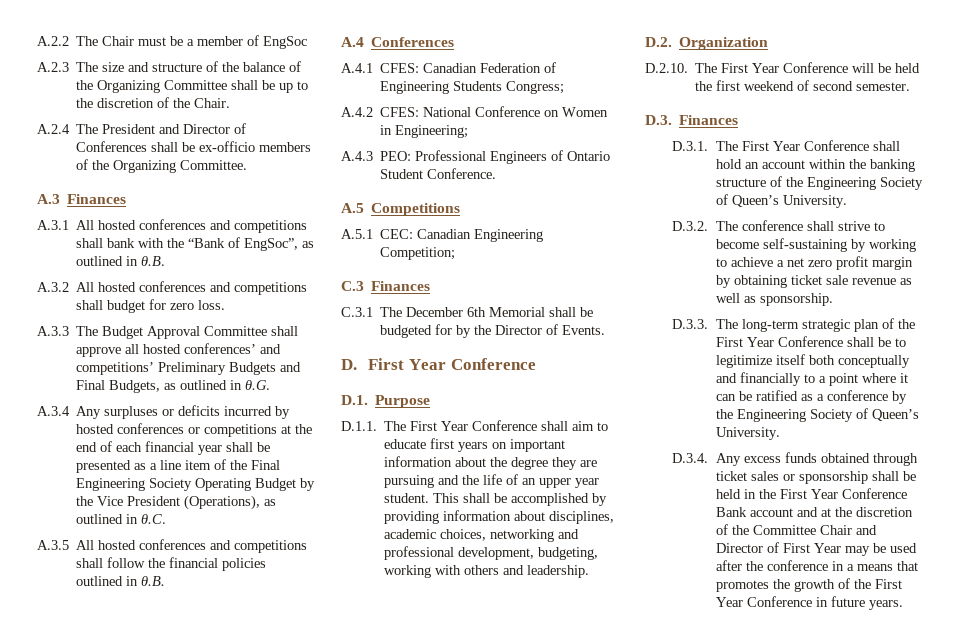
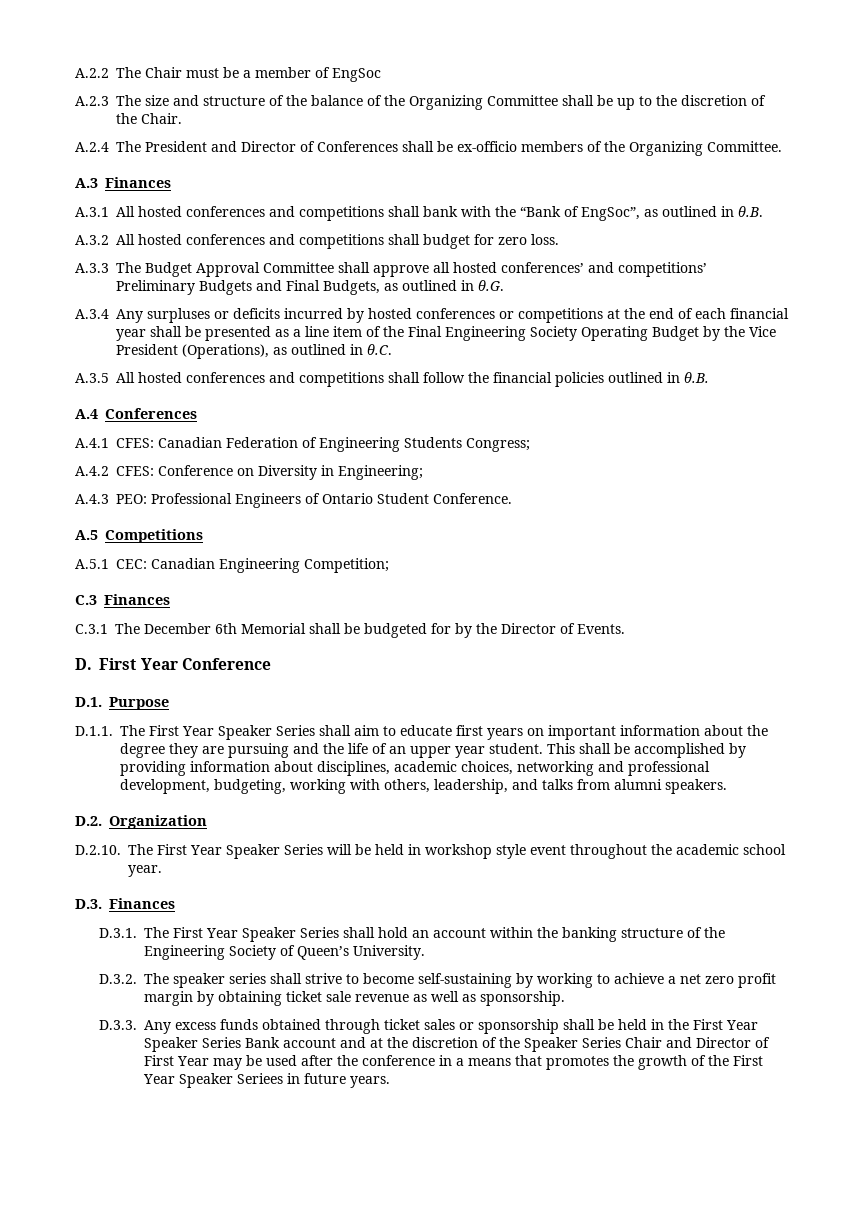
[423,107,472,117] National -> (154, 471) none
[562,107,609,117] Women -> [258,465,317,480] Diversity
[472,420,538,431] Conference -> [218,725,315,740] Speaker Series
[464,565,590,578] others and leadership. -> [384,779,727,794] others, leadership, and talks from alumni speakers.
[783,62,849,73] Conference -> [226,844,323,859] Speaker Series
[695,80,911,91] the first weekend of second semester. -> [408,844,786,859] [128,865,162,877] in workshop style event throughout the academic school year.
[803,140,869,151] Conference -> [242,927,340,942] Speaker Series
[741,220,803,231] conference -> [173,973,267,988] speaker series
[715,318,915,332] [715,336,906,347] [715,354,910,368] [715,372,908,386] [715,390,907,404] [715,408,919,422] [715,427,780,440] [672,453,709,463] The long-term strategic plan of the First Year Conference shall be to legitimize itself both conceptually and financially to a point where it can be ratified as a conference by the Engineering Society of Queen’s University. // D.3.4. -> (138, 1025) none
[841,488,907,499] Conference -> [144,1037,242,1052] Speaker Series
[752,525,816,535] Committee -> [524,1037,622,1052] Speaker Series
[746,596,812,607] Conference -> [179,1073,284,1088] Speaker Seriees

